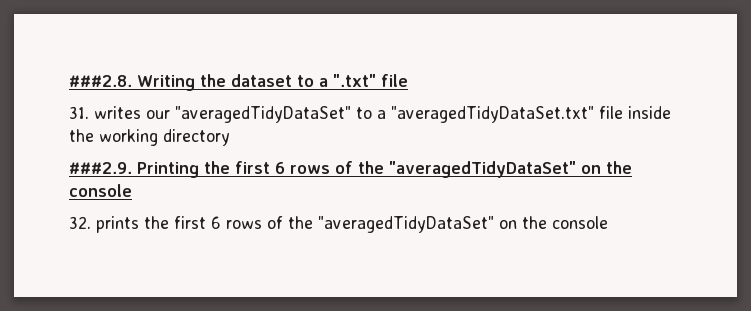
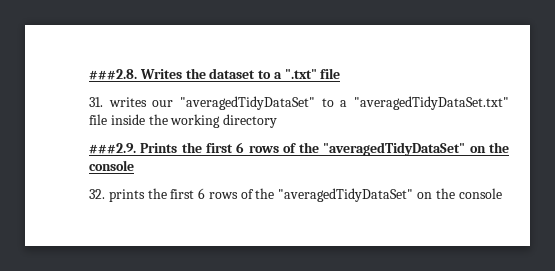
[137,75,195,91] Writing -> [139,69,182,79] Writes
[137,162,199,178] Printing -> [140,143,178,153] Prints

